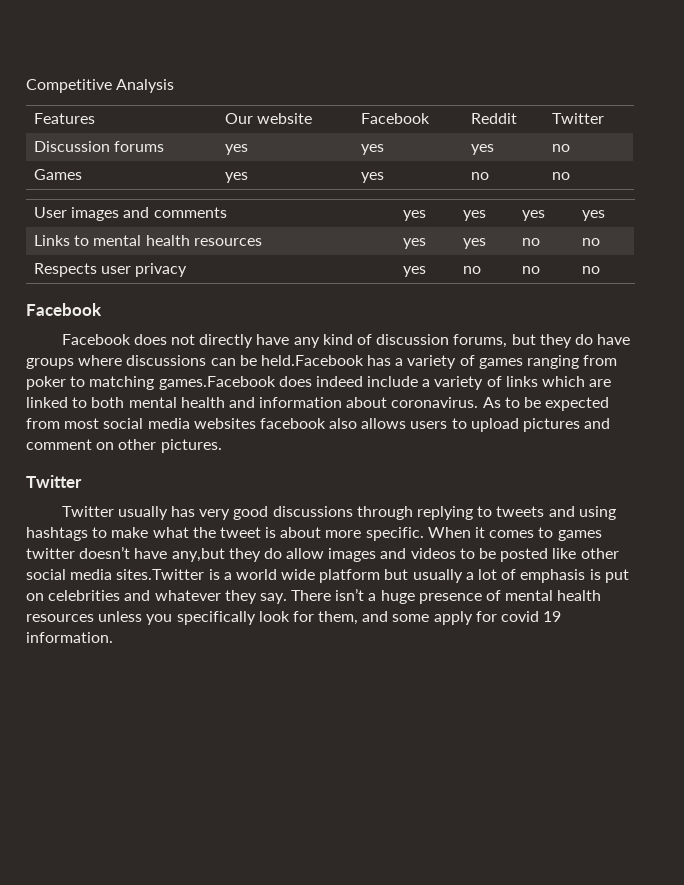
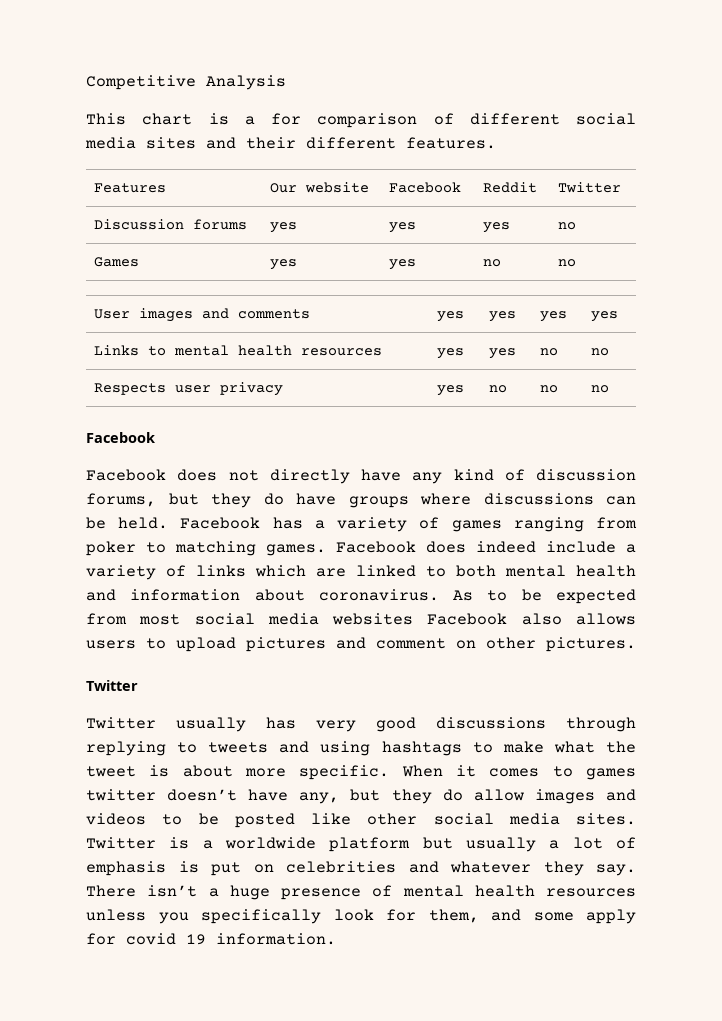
(175, 86) none -> [86,113,636,128] [85,137,496,149] // This chart is a for comparison of different social media sites and their different features.
[260,355,364,366] held.Facebook -> [118,517,261,529] held. Facebook
[158,376,276,390] games.Facebook -> [266,541,416,556] games. Facebook
[259,418,326,429] facebook -> [427,613,508,625] Facebook
[171,548,225,562] any,but -> [299,789,381,804] any, but
[116,569,316,580] sites.Twitter is a world wide -> [576,813,636,825] [86,837,316,849] sites. Twitter is a worldwide

